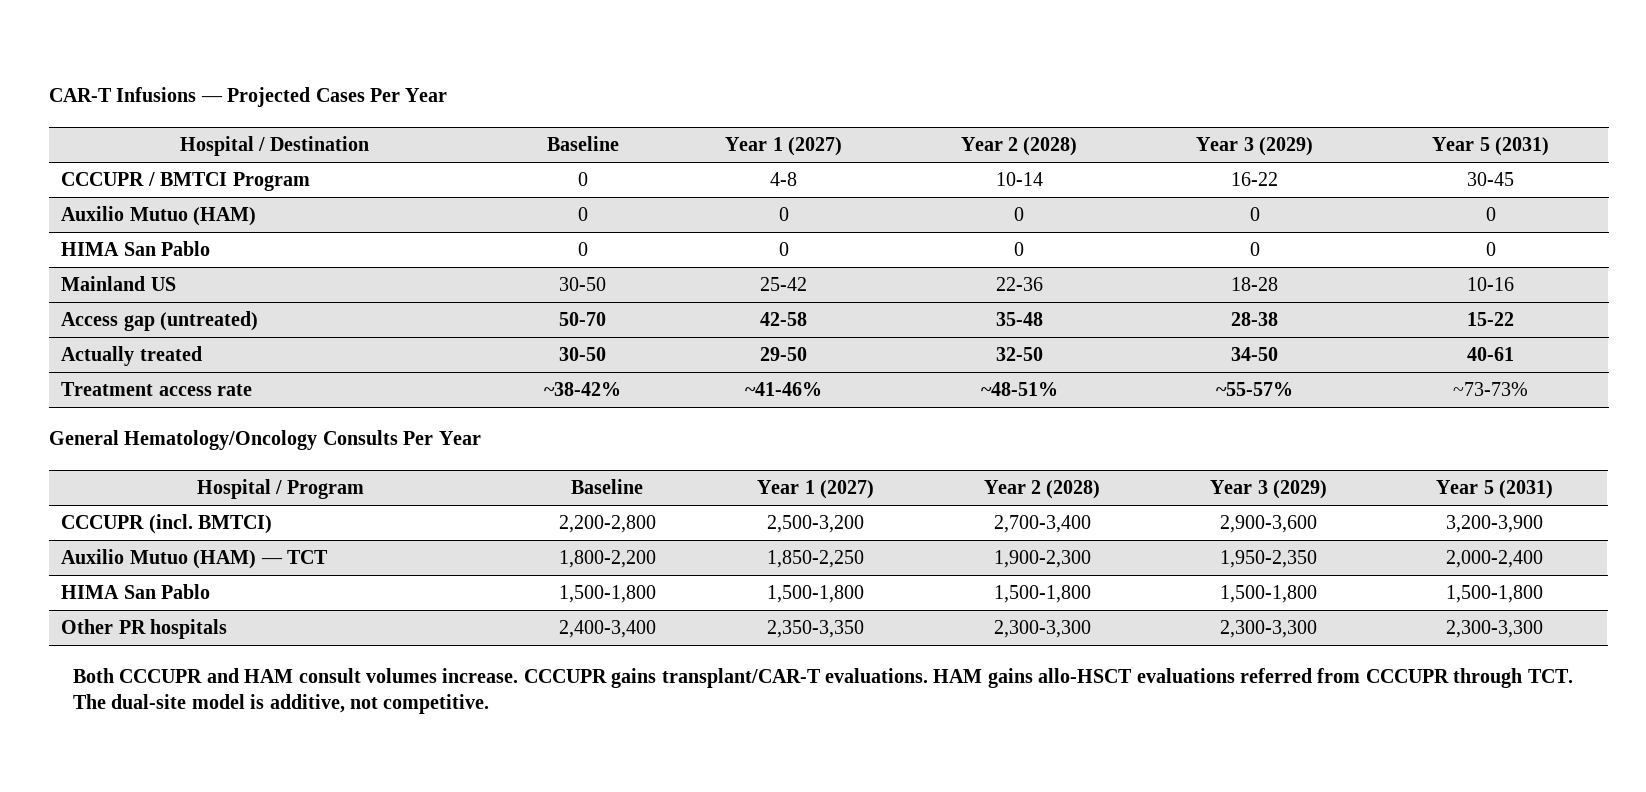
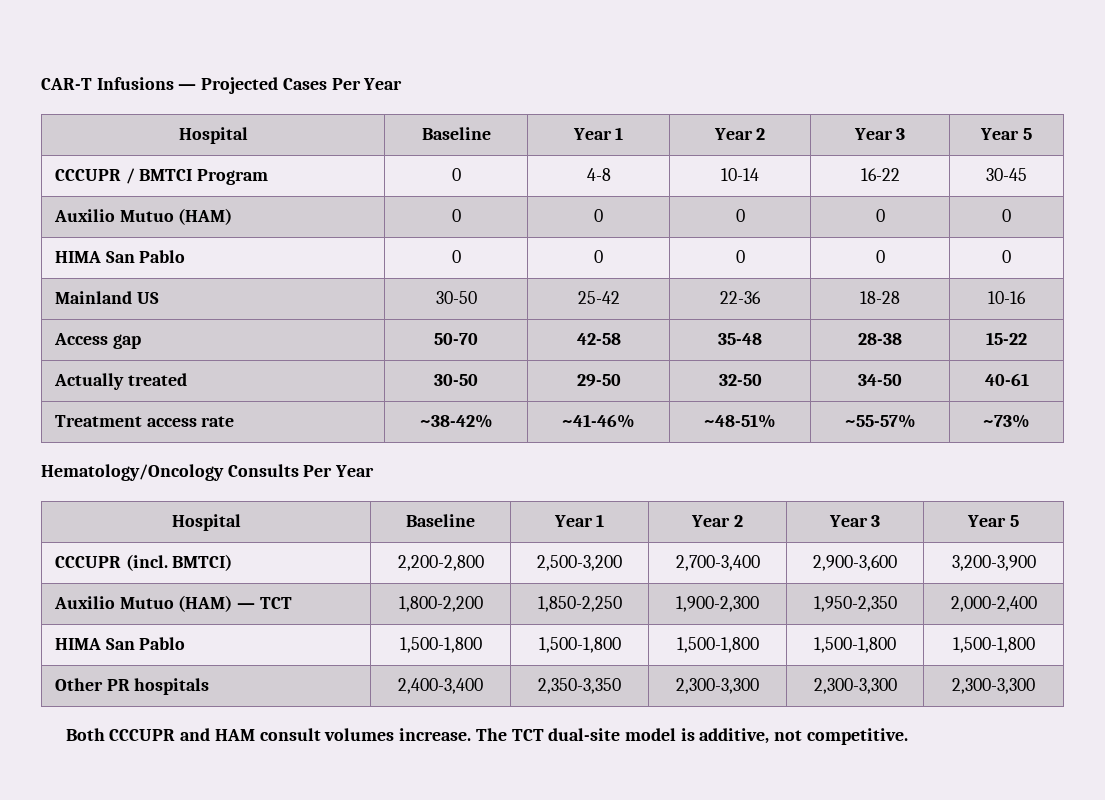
[258,136,370,151] [546,136,619,151] [725,137,842,156] [960,137,1078,156] [1196,137,1313,156] [1432,137,1549,156] / Destination | Baseline | Year 1 (2027) | Year 2 (2028) | Year 3 (2029) | Year 5 (2031) -> [421,127,491,140] [572,127,624,140] [713,128,766,140] [853,128,906,140] [980,128,1032,140] | Baseline | Year 1 | Year 2 | Year 3 | Year 5
[160,311,259,331] (untreated) -> (141, 341) none
[1453,382,1528,396] [49,430,119,445] ~73-73% // General -> [983,414,1030,428] ~73% //
[275,480,365,499] [571,479,643,494] [757,480,874,499] [983,480,1101,499] [1210,480,1327,499] [1436,480,1553,499] / Program | Baseline | Year 1 (2027) | Year 2 (2028) | Year 3 (2029) | Year 5 (2031) -> [406,514,475,527] [553,514,605,527] [691,515,743,527] [828,515,881,527] [967,515,1019,527] | Baseline | Year 1 | Year 2 | Year 3 | Year 5
[523,668,1573,688] [72,694,106,709] CCCUPR gains transplant/CAR-T evaluations. HAM gains allo-HSCT evaluations referred from CCCUPR through TCT. The -> [475,728,544,741] The TCT

